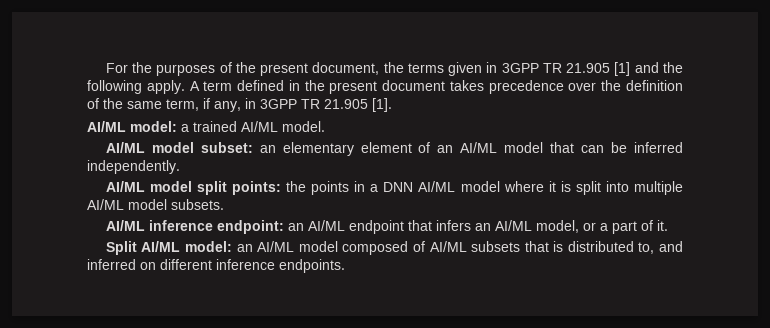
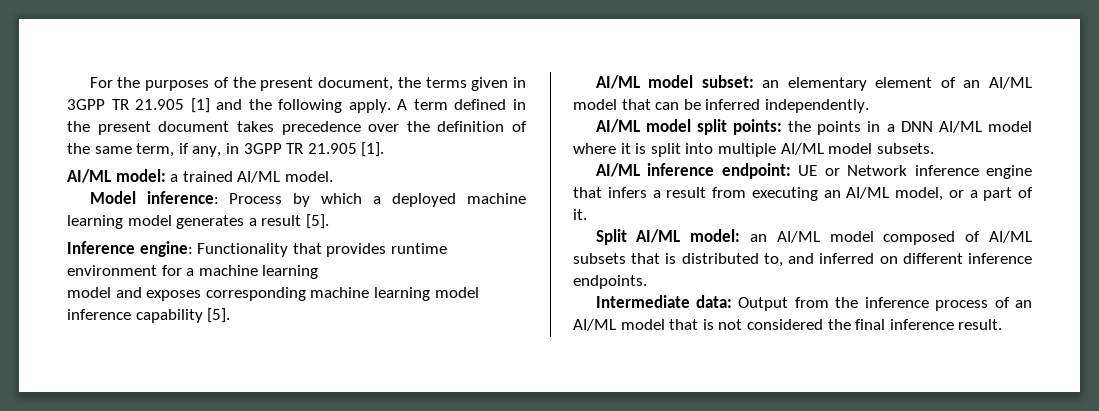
(325, 126) none -> [89,191,526,207] [67,214,329,229] [67,241,447,257] [67,265,319,279] [67,287,479,301] [67,308,231,323] // Model inference: Process by which a deployed machine learning model generates a result [5]. // Inference engine: Functionality that provides runtime environment for a machine learning // model and exposes corresponding machine learning model inference capability [5].
[287,220,471,234] an AI/ML endpoint that infers -> [798,165,1032,179] [573,187,818,201] UE or Network inference engine that infers a result from executing
(345, 266) none -> [595,295,1032,311] [573,319,1003,331] // Intermediate data: Output from the inference process of an AI/ML model that is not considered the final inference result.

